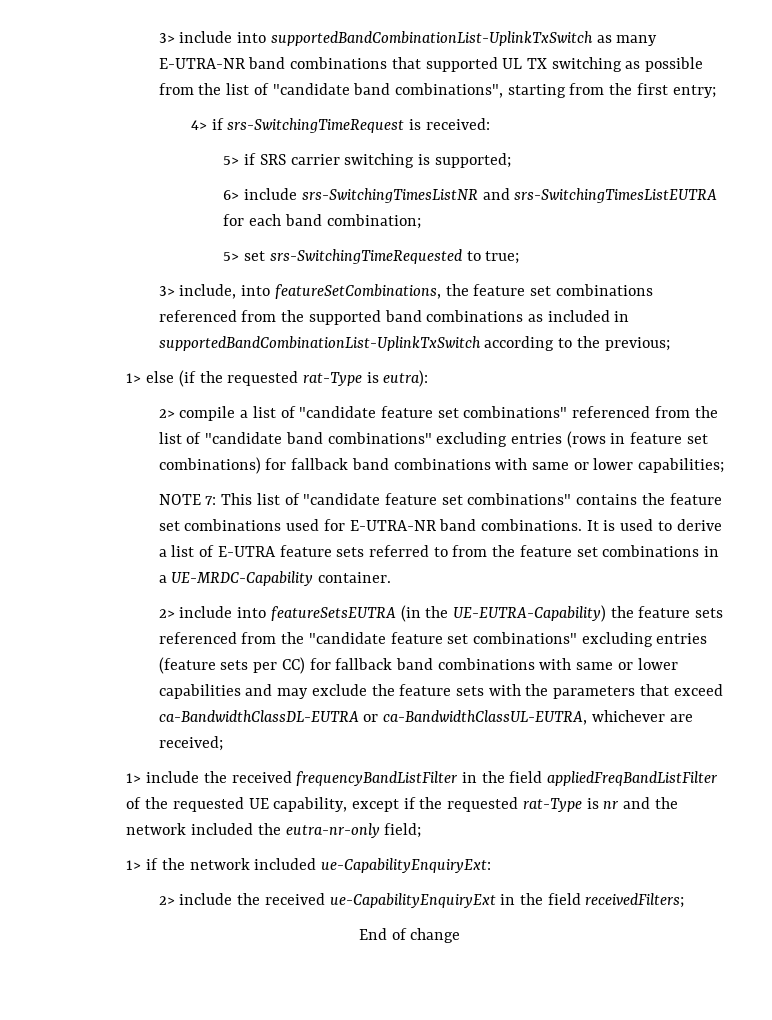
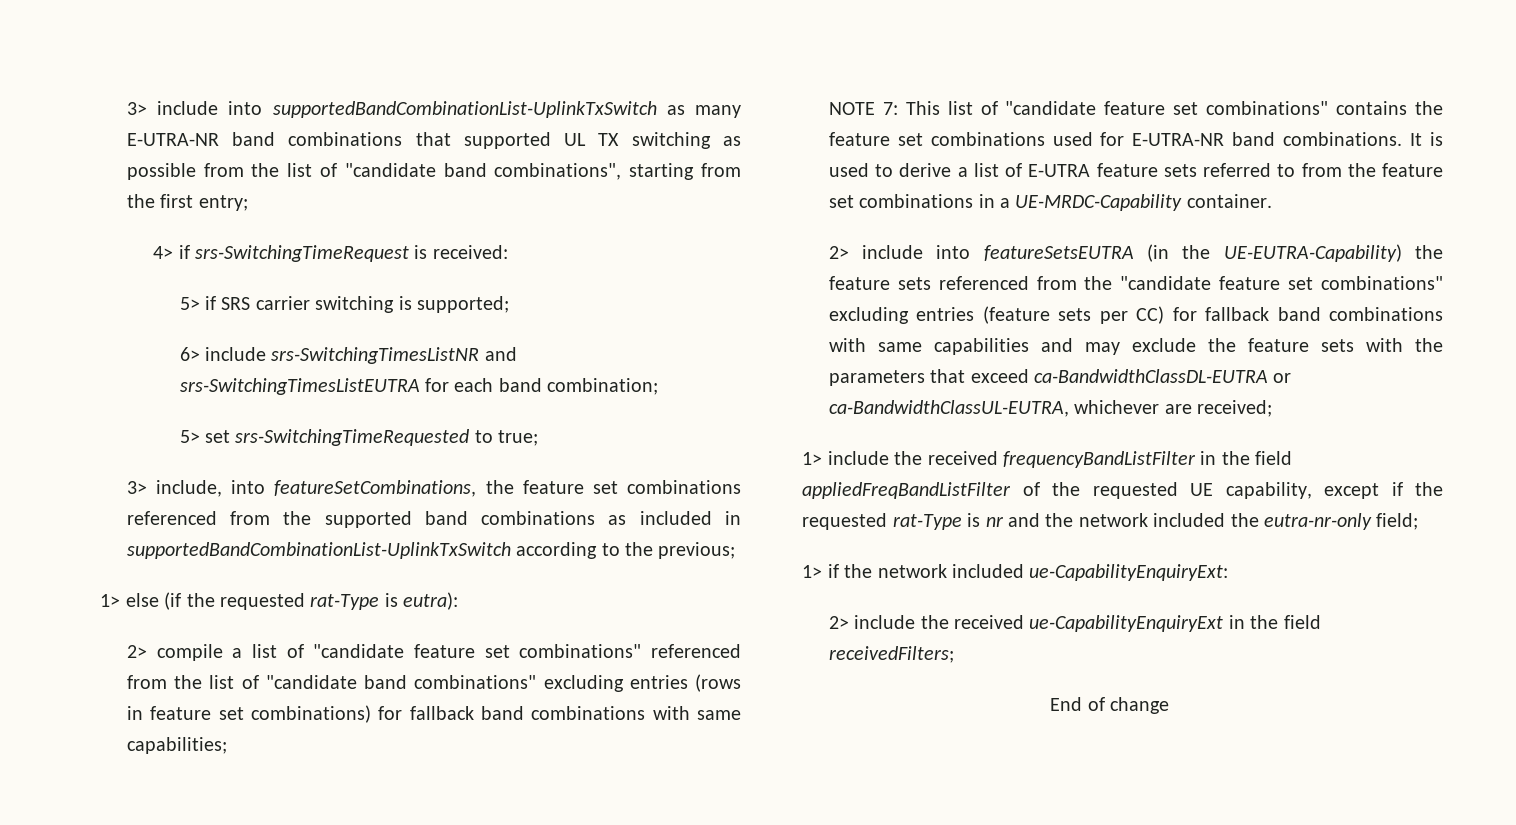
[573,458,634,470] or lower -> (741, 715) none
[617,658,678,670] or lower -> (922, 347) none

